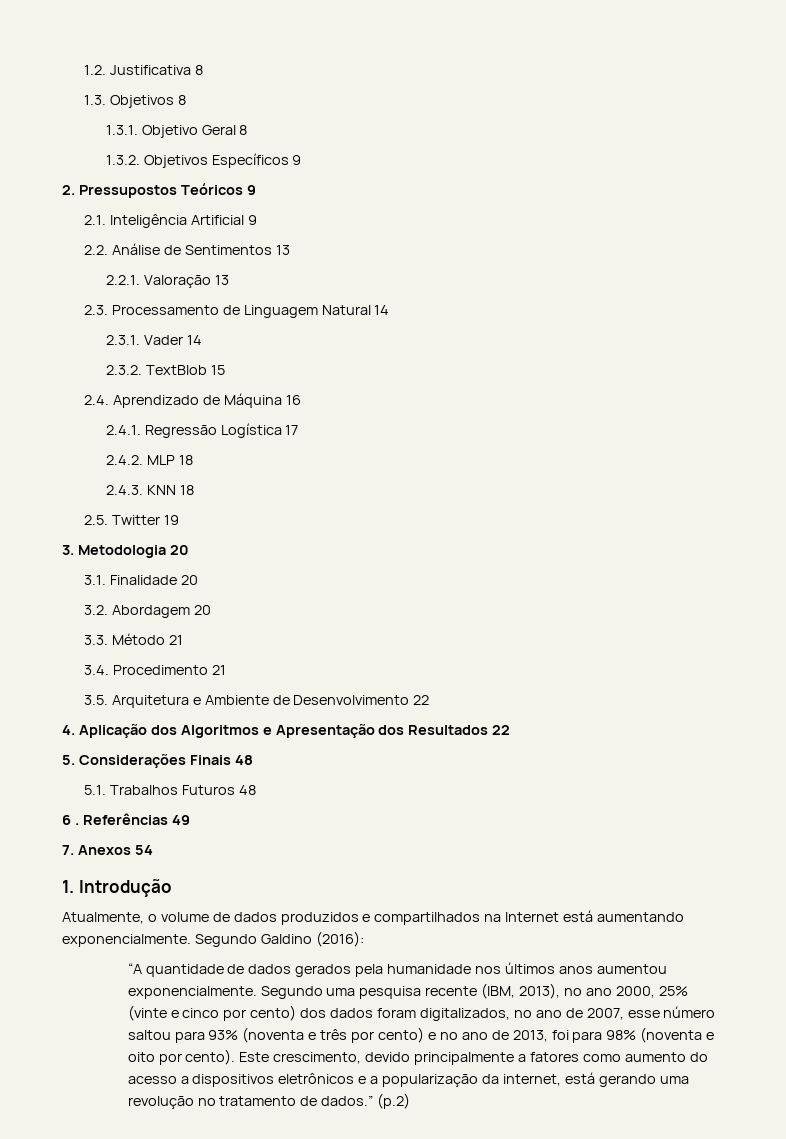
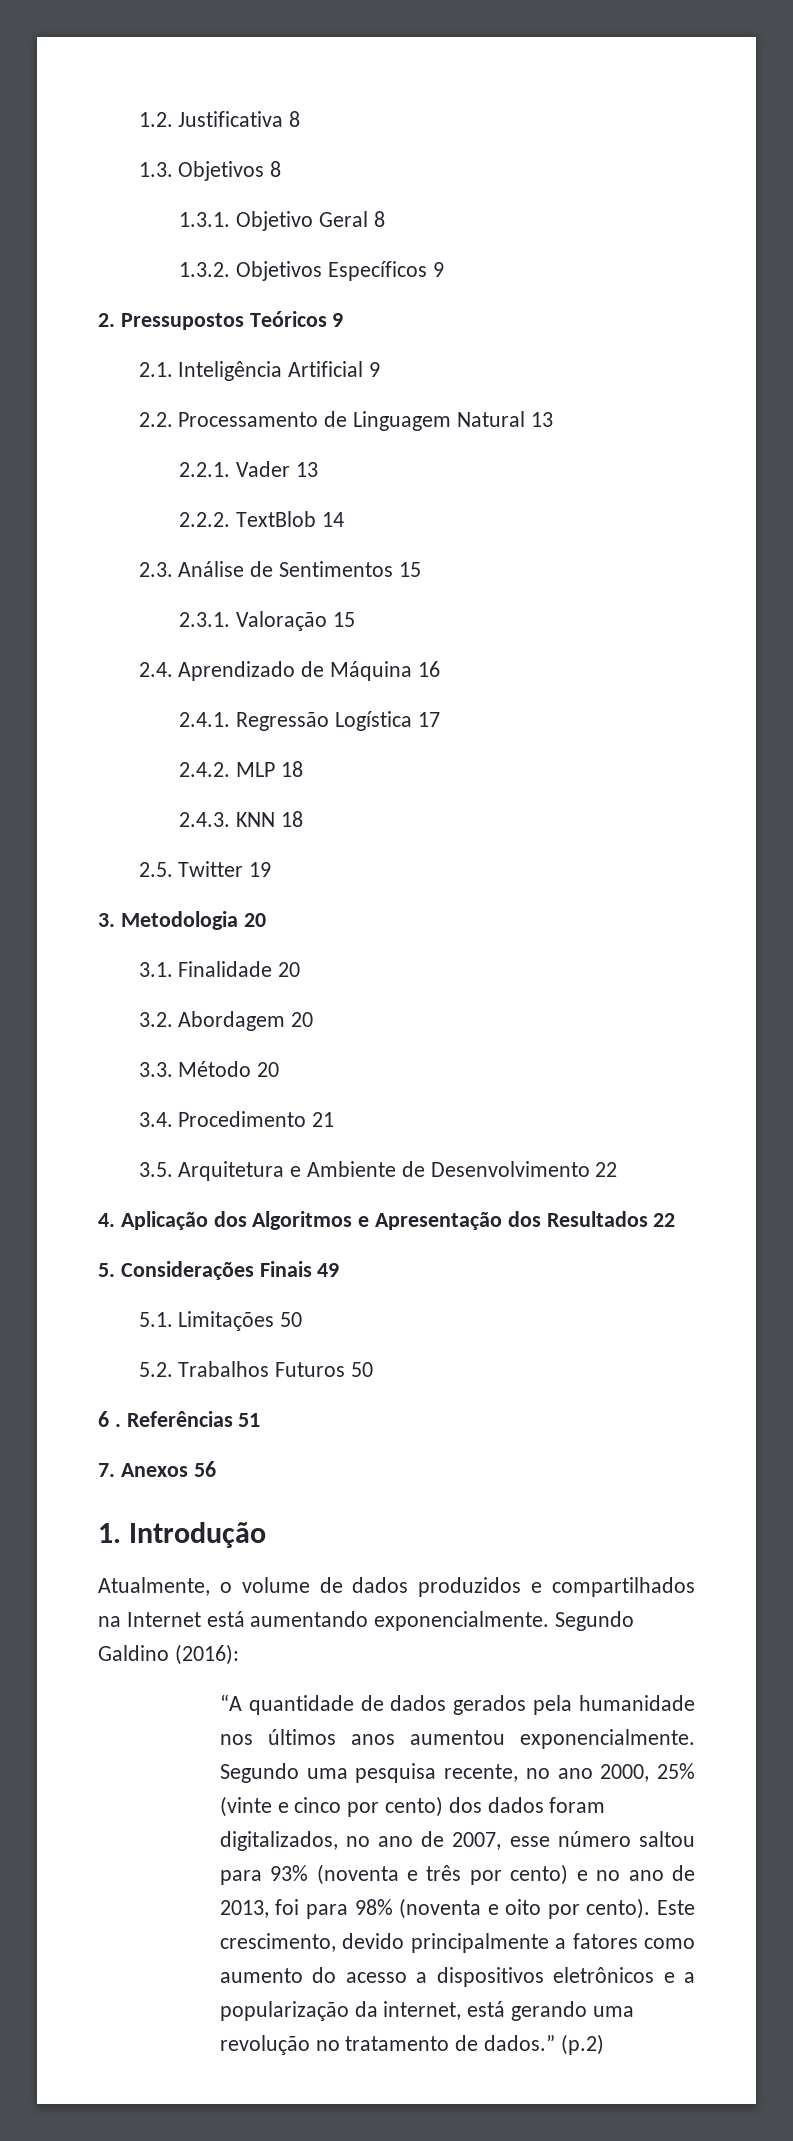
[111,243,290,255] [105,275,229,288] [83,305,390,318] [105,335,202,345] [105,365,207,375] Análise de Sentimentos 13 // 2.2.1. Valoração 13 // 2.3. Processamento de Linguagem Natural 14 // 2.3.1. Vader 14 // 2.3.2. TextBlob -> [178,411,553,431] [179,461,318,477] [179,511,344,527] [138,561,421,577] [179,611,328,631] Processamento de Linguagem Natural 13 // 2.2.1. Vader 13 // 2.2.2. TextBlob 14 // 2.3. Análise de Sentimentos 15 // 2.3.1. Valoração
[168,635,183,645] 21 -> [257,1062,280,1077] 20
[234,755,253,765] 48 -> [317,1263,340,1277] 49
(106, 790) none -> [178,1311,303,1331] [138,1362,173,1377] Limitações 50 // 5.2.
[238,785,256,795] 48 -> [351,1362,374,1377] 50
[171,815,190,825] 49 -> [238,1413,261,1427] 51
[134,845,153,855] 54 -> [193,1461,216,1477] 56
[425,983,561,999] recente (IBM, 2013), -> [444,1764,519,1782] recente,

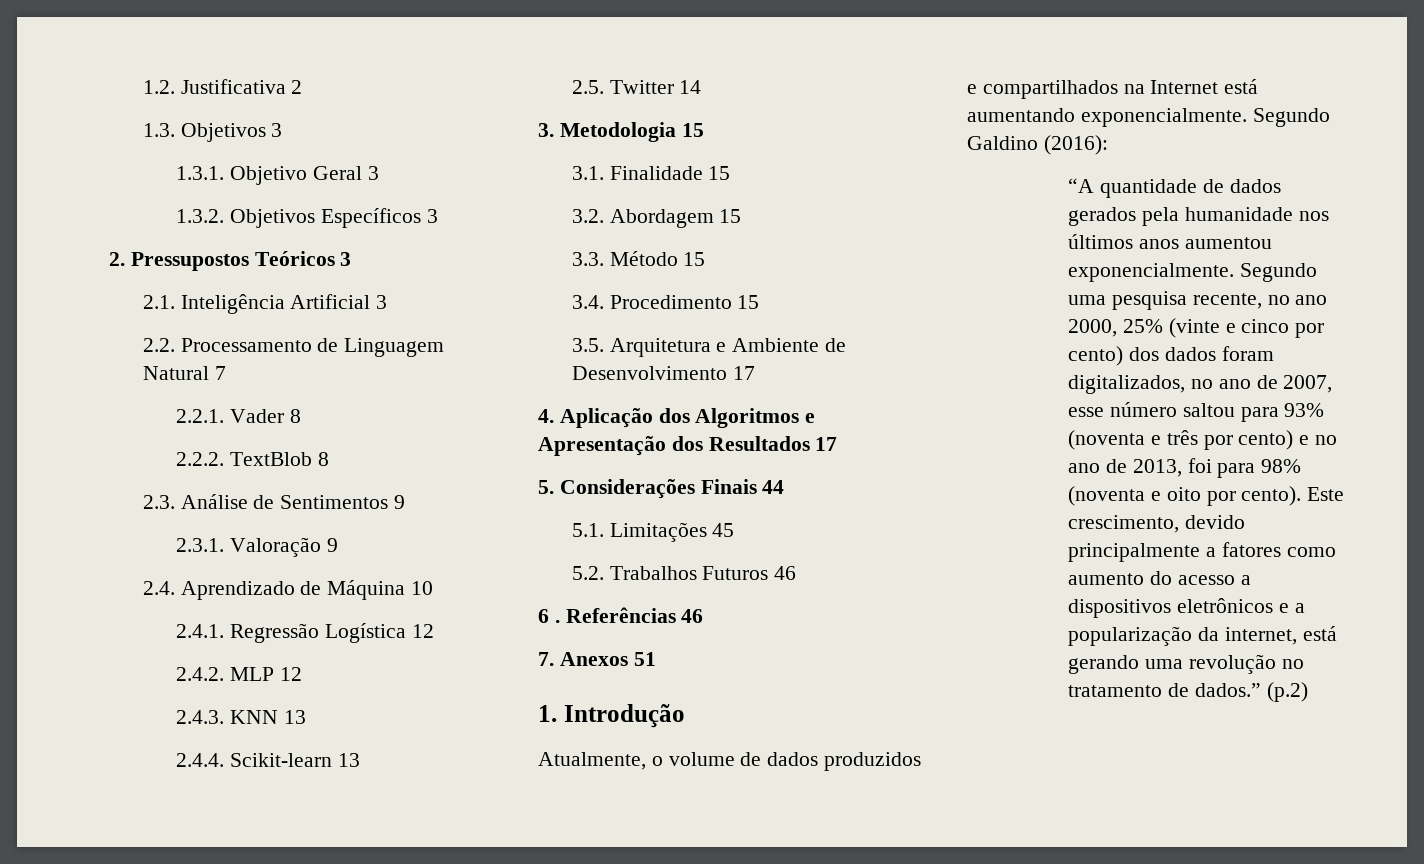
[289,111,301,127] 8 -> [291,80,303,94] 2
[270,161,282,177] 8 -> [271,123,283,137] 3
[373,211,385,227] 8 -> [367,166,379,180] 3
[432,262,444,277] 9 -> [426,209,438,223] 3
[332,313,344,327] 9 -> [340,252,352,266] 3
[369,362,381,377] 9 -> [376,295,388,309] 3
[530,412,553,427] 13 -> [214,366,226,380] 7
[295,462,318,477] 13 -> [290,409,302,423] 8
[321,512,344,527] 14 -> [318,452,330,466] 8
[398,562,421,577] 15 -> [393,495,405,509] 9
[332,612,355,627] 15 -> [327,538,339,552] 9
[417,661,440,677] 16 -> [410,581,433,595] 10
[417,712,440,727] 17 -> [411,624,434,638] 12
[280,761,303,777] 18 -> [280,667,303,681] 12
[280,811,303,827] 18 -> [284,710,307,724] [176,753,361,767] 13 // 2.4.4. Scikit-learn 13
[249,862,272,877] 19 -> [679,80,702,94] 14
[243,913,266,927] 20 -> [681,123,704,137] 15
[278,962,301,977] 20 -> [708,166,731,180] 15
[291,1012,314,1027] 20 -> [719,209,742,223] 15
[257,1062,280,1077] 20 -> [683,252,706,266] 15
[312,1112,335,1127] 21 -> [737,295,760,309] 15
[595,1162,618,1177] 22 -> [732,366,755,380] 17
[653,1213,676,1227] 22 -> [815,437,838,451] 17
[317,1263,340,1277] 49 -> [762,480,785,494] 44
[280,1312,303,1327] 50 -> [712,523,735,537] 45
[351,1362,374,1377] 50 -> [774,566,797,580] 46
[238,1413,261,1427] 51 -> [681,609,704,623] 46
[193,1461,216,1477] 56 -> [633,652,656,666] 51

